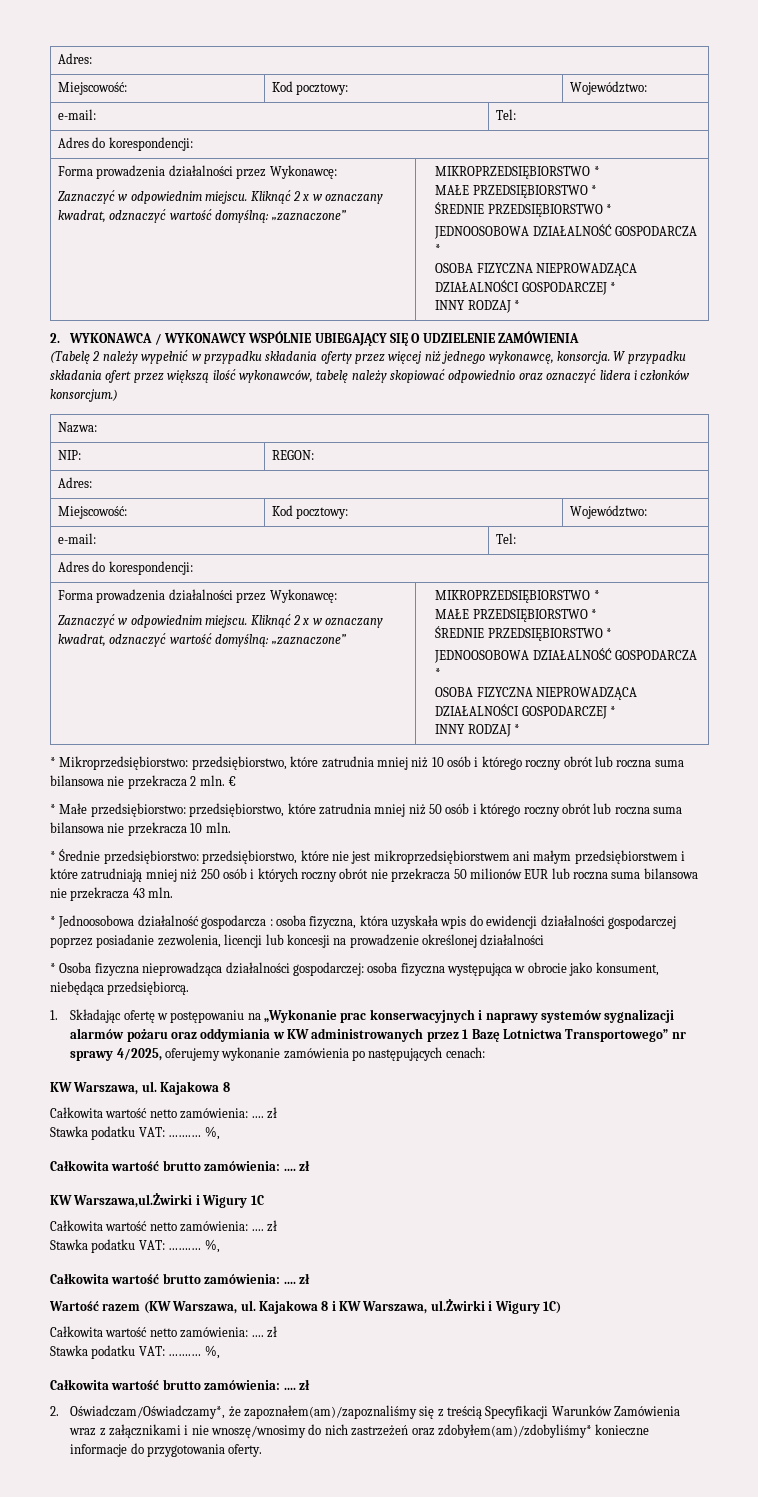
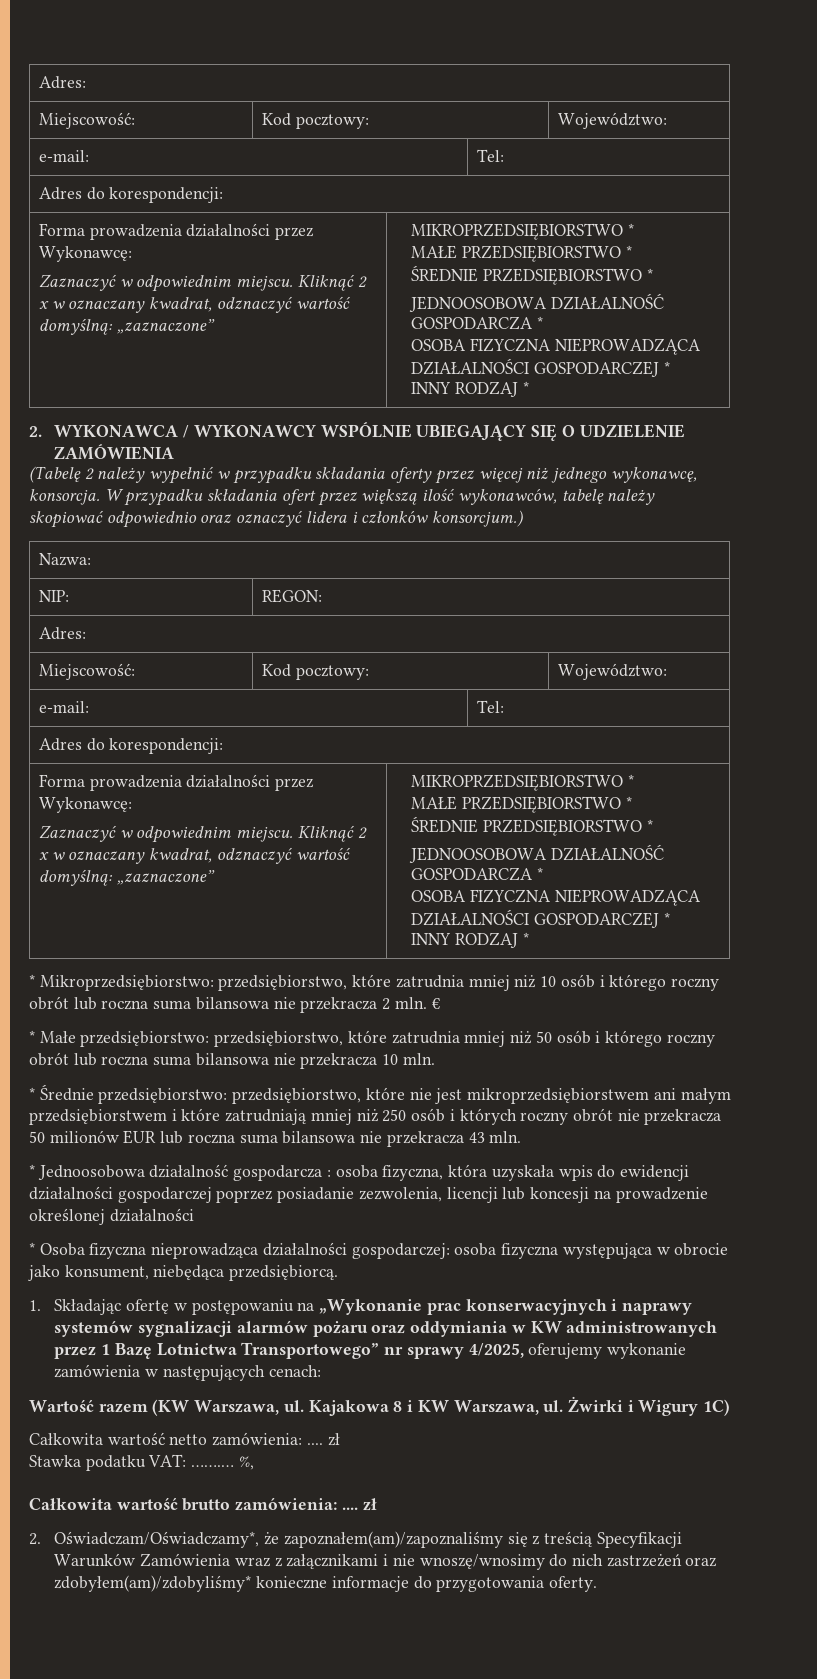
[351,1050,365,1061] po -> [145,1369,159,1377] w
[50,1081,230,1095] [50,1107,277,1119] [50,1126,220,1140] [50,1160,310,1171] [50,1192,264,1208] [50,1220,277,1232] [50,1239,220,1253] [50,1273,310,1284] // KW Warszawa, ul. Kajakowa 8 // Całkowita wartość netto zamówienia: .... zł // Stawka podatku VAT: …….… %, // Całkowita wartość brutto zamówienia: .... zł // KW Warszawa,ul.Żwirki i Wigury 1C // Całkowita wartość netto zamówienia: .... zł // Stawka podatku VAT: …….… %, // Całkowita wartość brutto zamówienia: .... zł -> (321, 1371) none
[430,1298,485,1311] ul.Żwirki -> [543,1396,623,1412] ul. Żwirki

